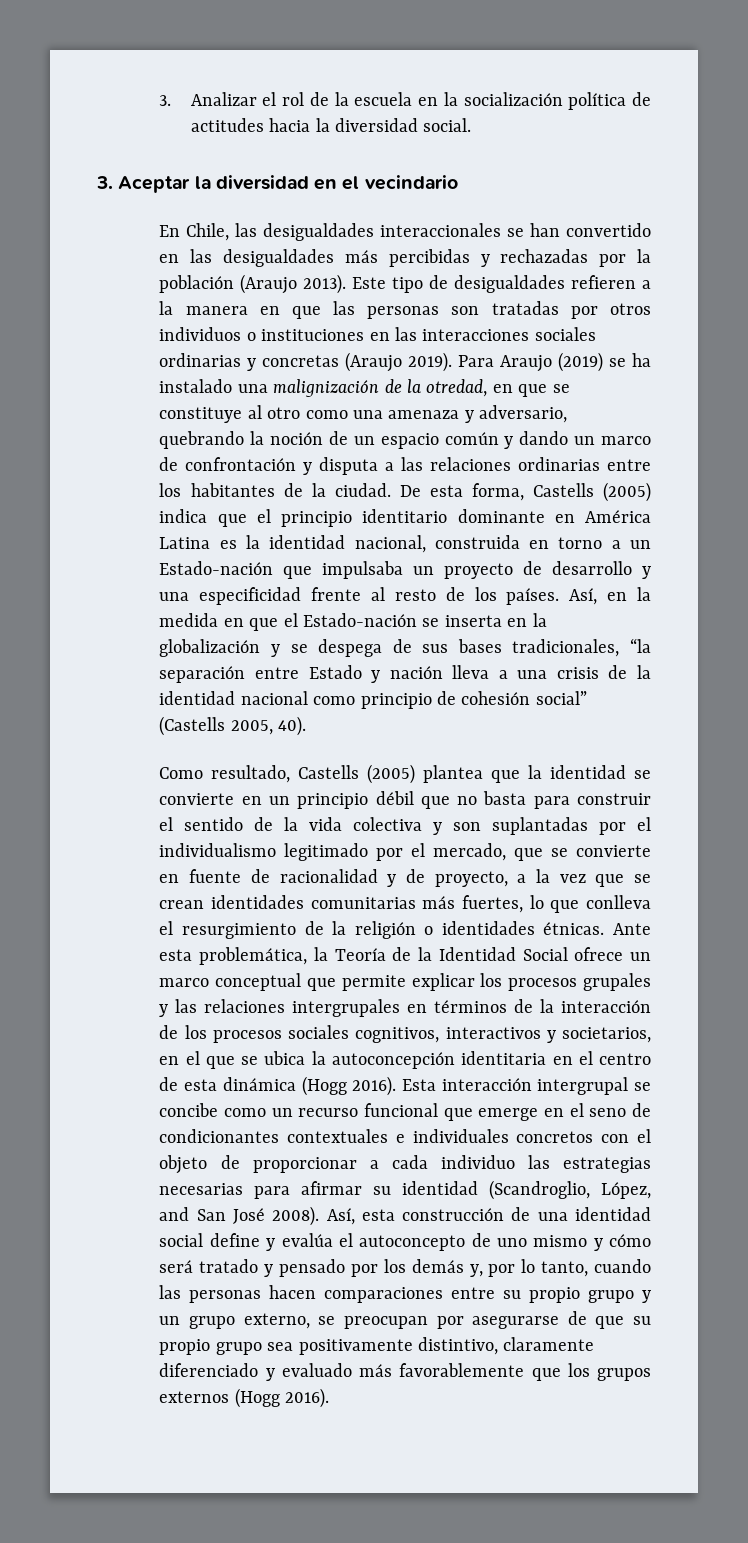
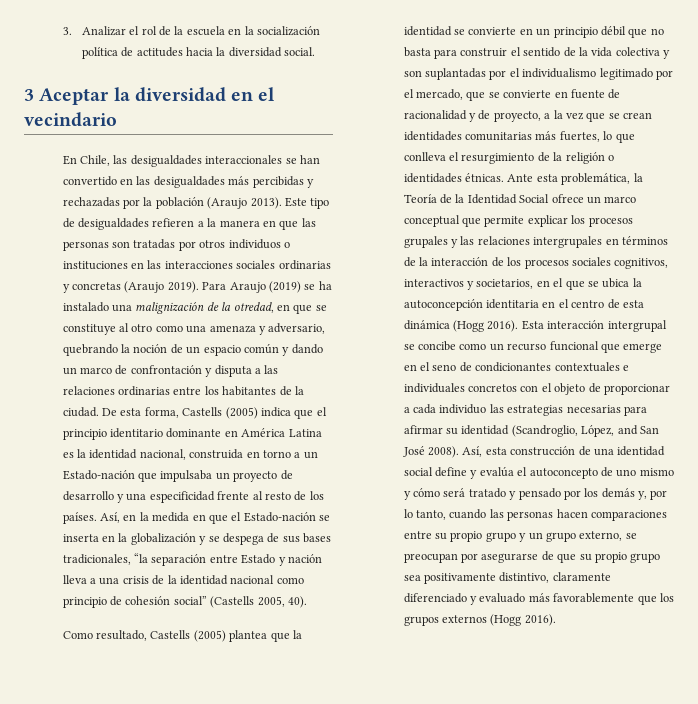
[96,176,113,189] 3. -> [24,89,34,101] 3

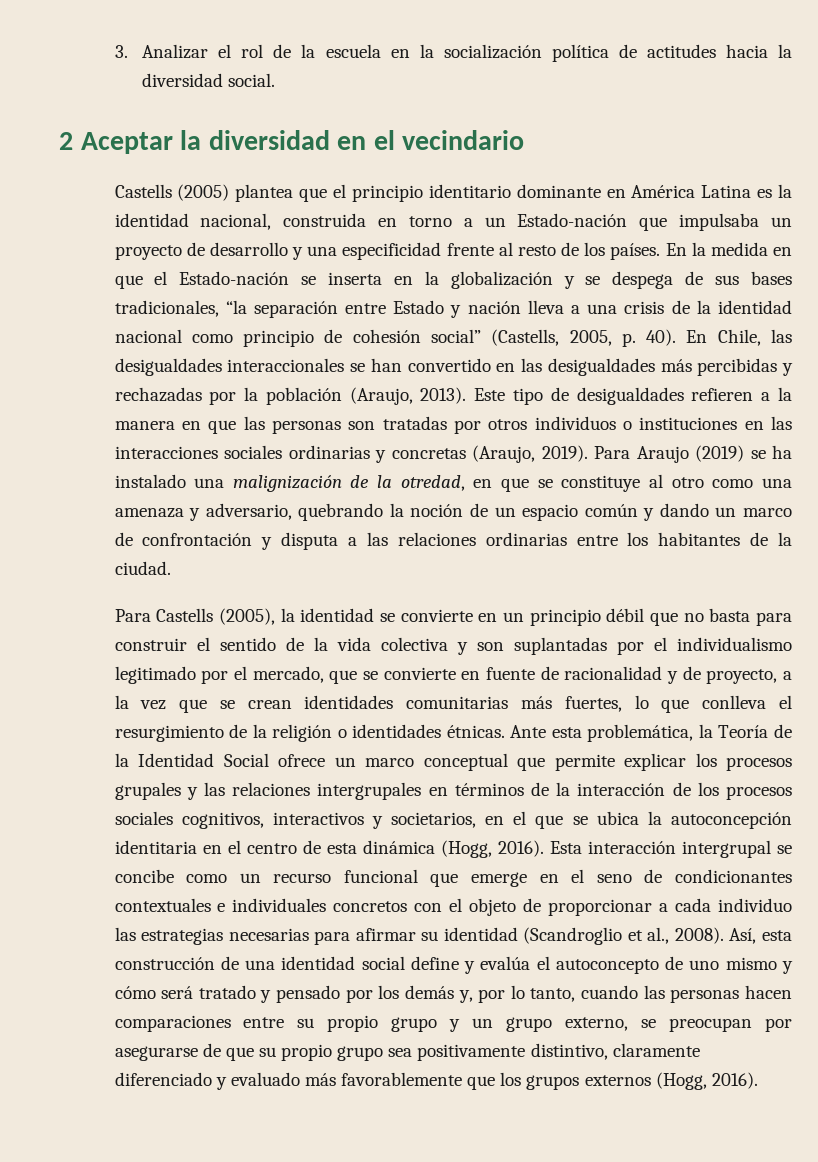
[24,89,34,101] 3 -> [59,132,73,150] 2
(117, 119) none -> [114,184,792,202] [114,213,793,231] [114,242,793,260] [114,271,792,289] [114,300,793,318] [114,329,677,347] Castells (2005) plantea que el principio identitario dominante en América Latina es la identidad nacional, construida en torno a un Estado-nación que impulsaba un proyecto de desarrollo y una especificidad frente al resto de los países. En la medida en que el Estado-nación se inserta en la globalización y se despega de sus bases tradicionales, “la separación entre Estado y nación lleva a una crisis de la identidad nacional como principio de cohesión social” (Castells, 2005, p. 40).
[207,197,248,209] (Araujo -> [349,387,413,405] (Araujo,
[124,281,165,293] (Araujo -> [471,445,535,463] (Araujo,
[102,407,327,419] [62,428,322,440] [62,449,318,460] [62,470,293,482] [62,491,324,503] [62,512,331,524] [62,533,332,545] [62,553,322,566] [62,575,304,585] [62,596,307,608] [62,630,290,642] De esta forma, Castells (2005) indica que el principio identitario dominante en América Latina es la identidad nacional, construida en torno a un Estado-nación que impulsaba un proyecto de desarrollo y una especificidad frente al resto de los países. Así, en la medida en que el Estado-nación se inserta en la globalización y se despega de sus bases tradicionales, “la separación entre Estado y nación lleva a una crisis de la identidad nacional como principio de cohesión social” (Castells 2005, 40). // Como resultado, Castells (2005) plantea que -> [114,608,275,625] // Para Castells (2005),
[453,320,485,332] (Hogg -> [440,840,492,858] (Hogg,
[511,425,659,437] [402,446,425,457] (Scandroglio, López, and San José -> [523,927,670,945] (Scandroglio et al.,
[490,614,522,626] (Hogg -> [655,1072,707,1090] (Hogg,

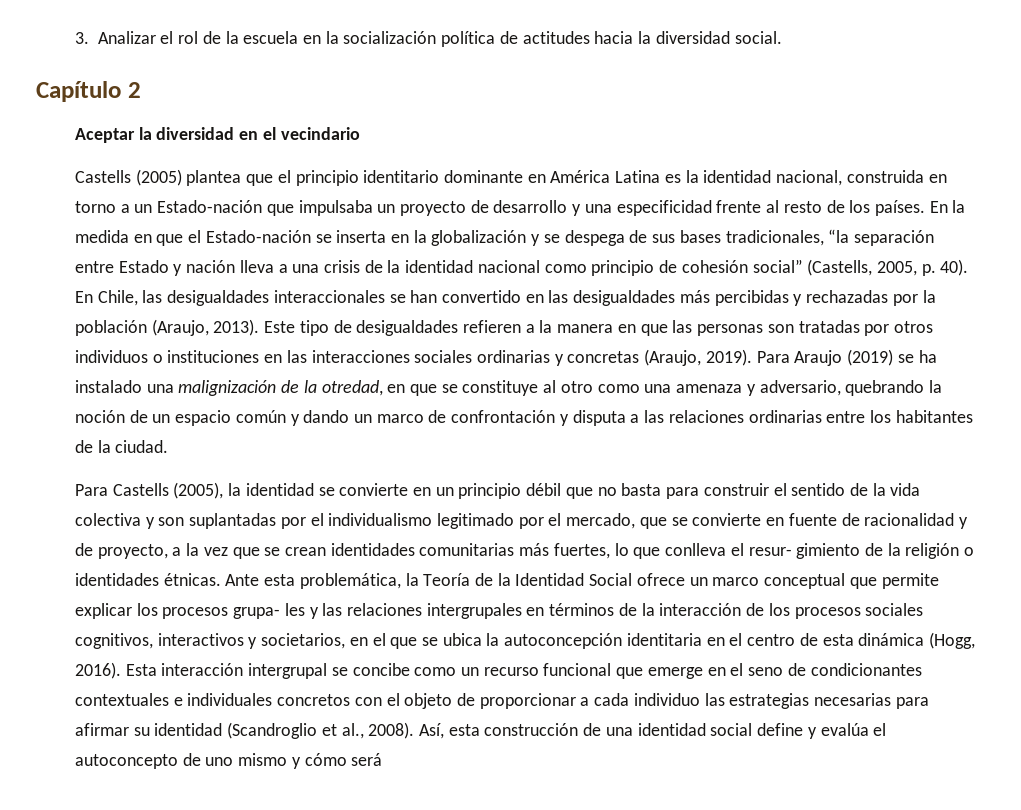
(276, 80) none -> [36,81,121,102] Capítulo
(73, 141) none -> (141, 90) //
[114,725,224,742] resurgimiento -> [748,543,861,559] resur- gimiento
[114,782,181,800] grupales -> [233,603,305,619] grupa- les
[198,985,793,1003] [114,1015,792,1032] [114,1043,700,1061] [114,1072,758,1090] tratado y pensado por los demás y, por lo tanto, cuando las personas hacen comparaciones entre su propio grupo y un grupo externo, se preocupan por asegurarse de que su propio grupo sea positivamente distintivo, claramente diferenciado y evaluado más favorablemente que los grupos externos (Hogg, 2016). -> (383, 759) none

